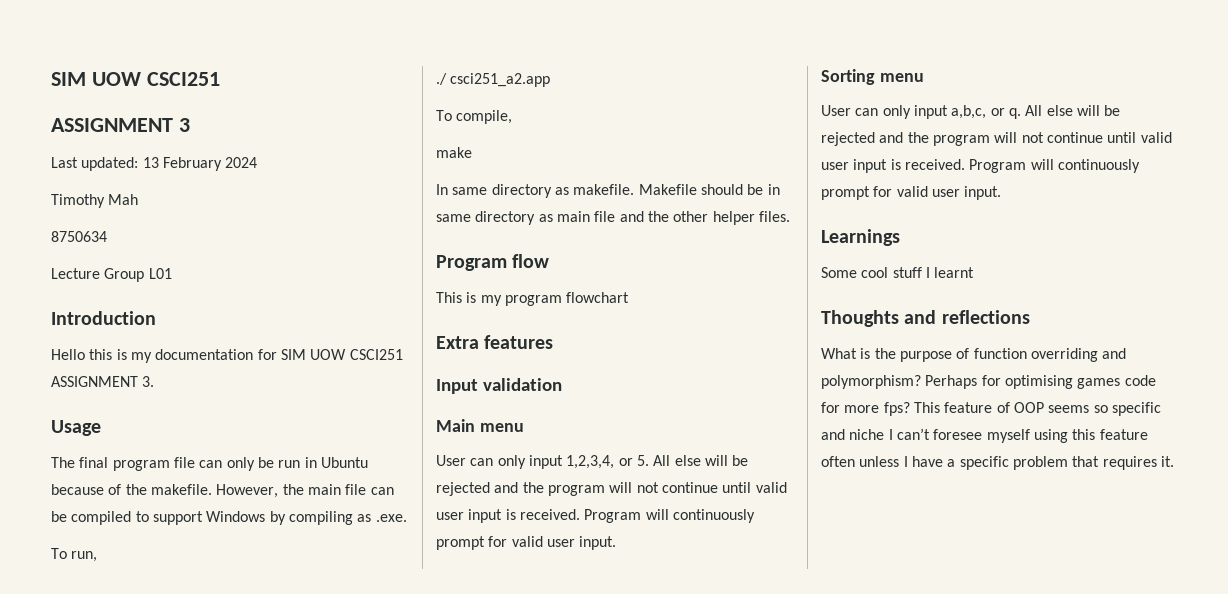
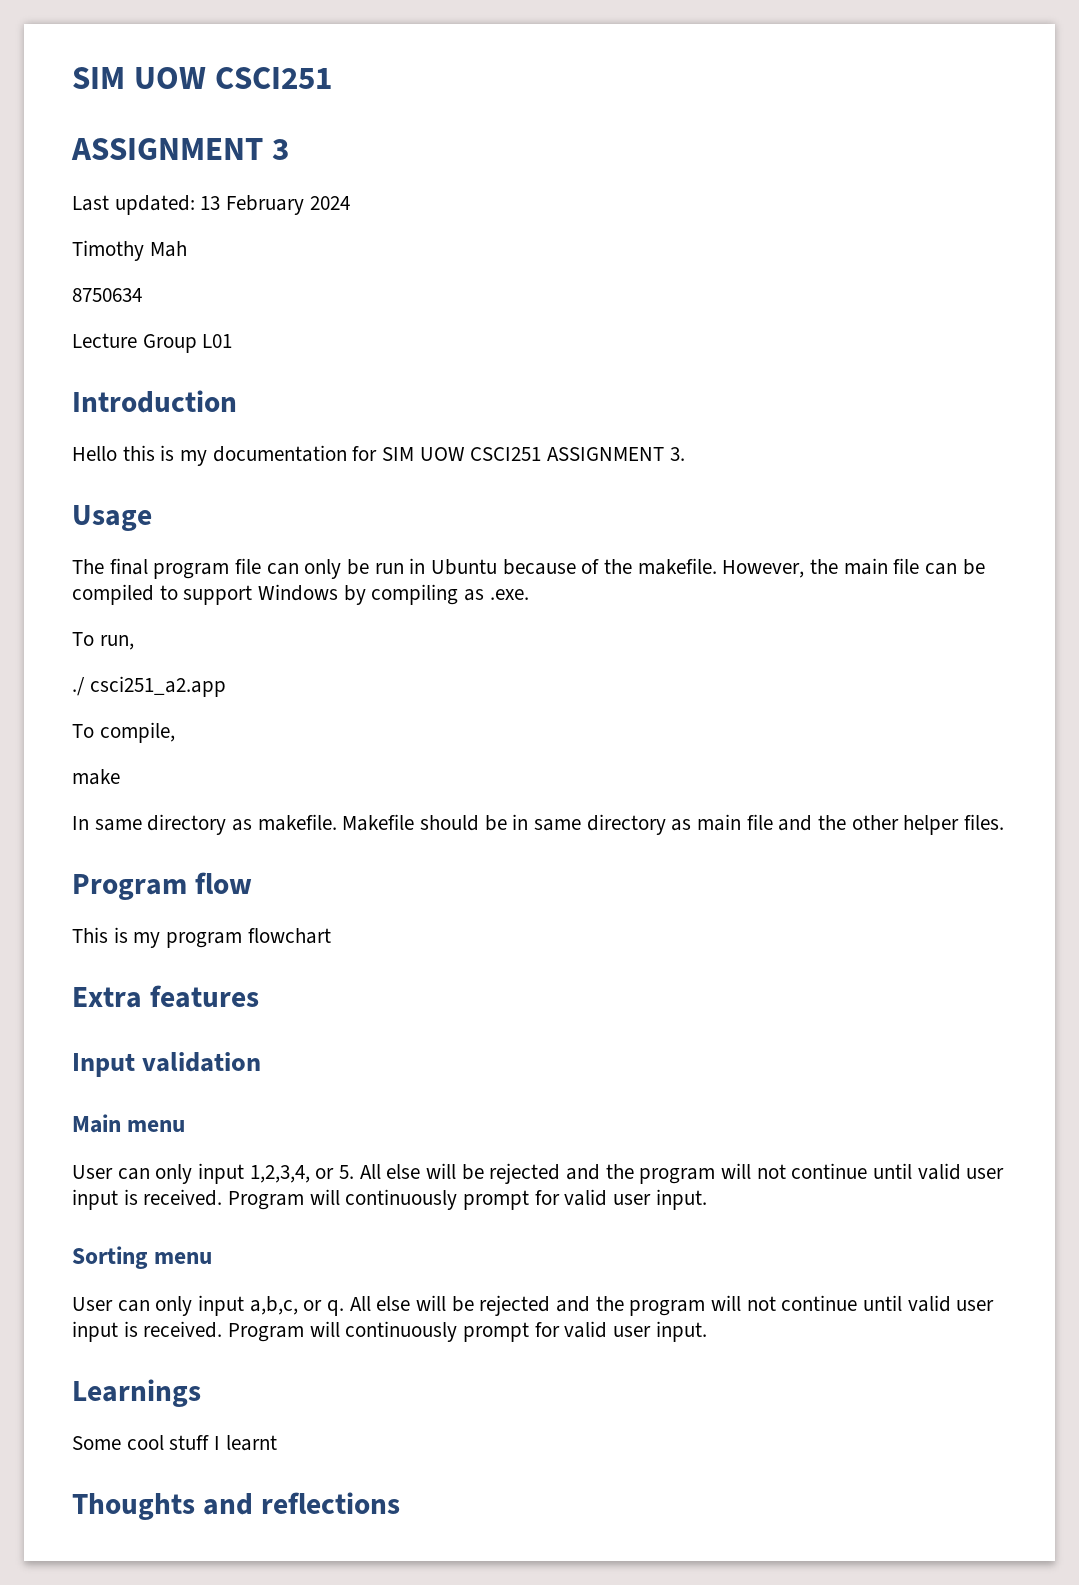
[821,348,1127,362] [821,375,1156,389] [821,402,1161,416] [821,428,1148,443] [821,456,1174,470] // What is the purpose of function overriding and polymorphism? Perhaps for optimising games code for more fps? This feature of OOP seems so specific and niche I can’t foresee myself using this feature often unless I have a specific problem that requires it. -> (400, 1503) none

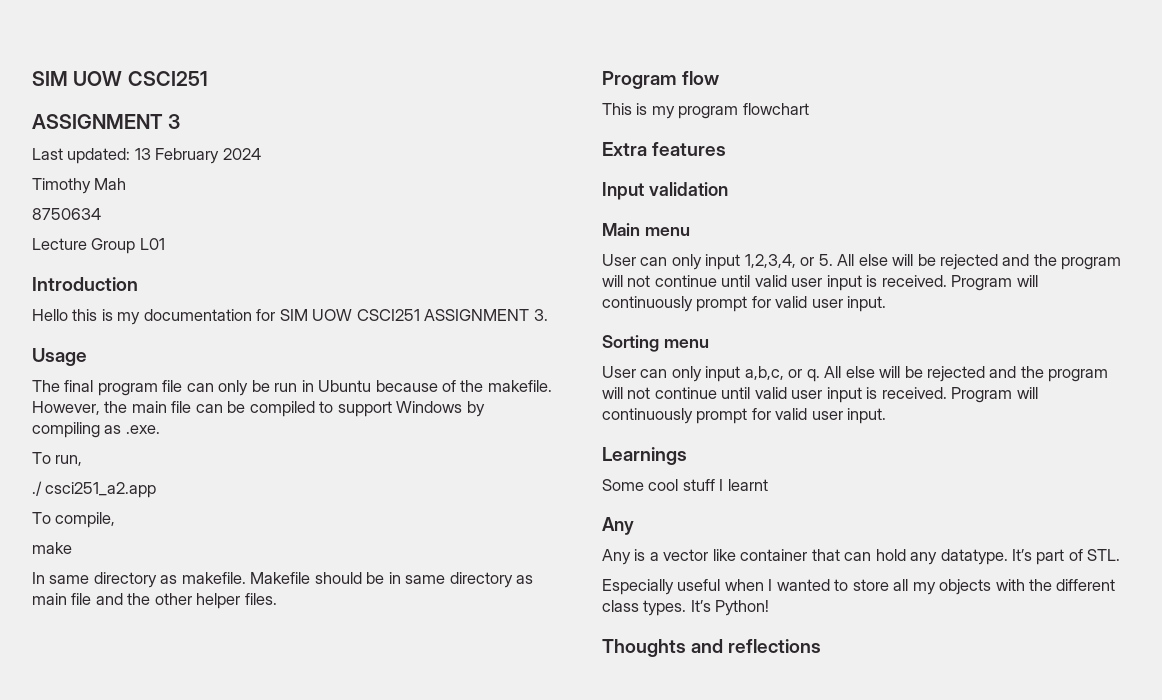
(277, 1443) none -> [602,517,634,535] [602,549,1121,565] [602,579,1116,595] [602,600,770,616] // Any // Any is a vector like container that can hold any datatype. It’s part of STL. // Especially useful when I wanted to store all my objects with the different class types. It’s Python!

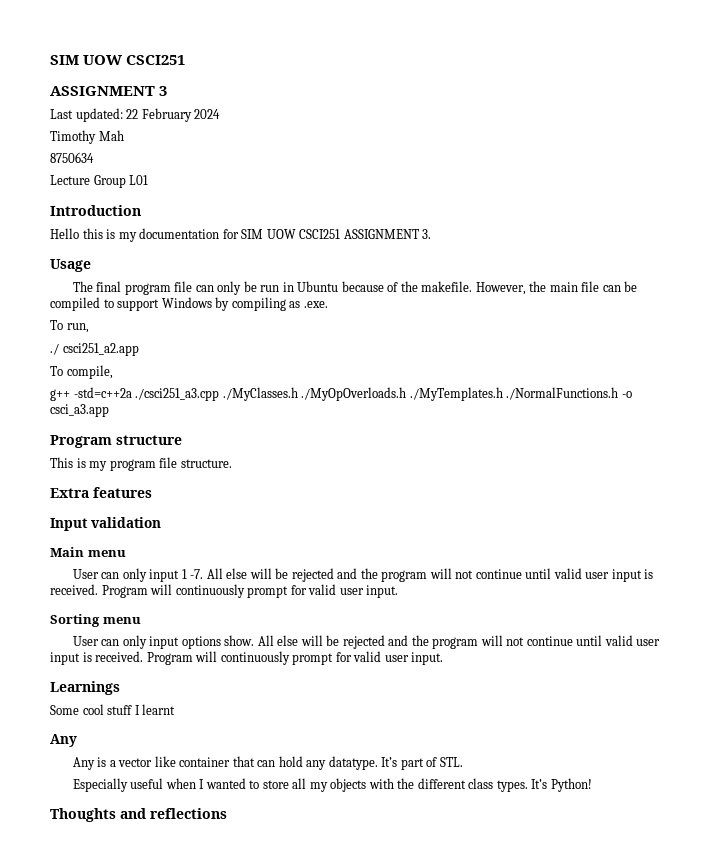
[134,148,151,160] 13 -> [126,109,139,119] 22
[32,542,72,554] [32,572,534,588] [32,593,277,609] [602,71,720,89] make // In same directory as makefile. Makefile should be in same directory as main file and the other helper files. // Program flow -> [50,387,632,401] [50,404,109,417] [50,435,182,448] g++ -std=c++2a ./csci251_a3.cpp ./MyClasses.h ./MyOpOverloads.h ./MyTemplates.h ./NormalFunctions.h -o csci_a3.app // Program structure
[742,103,809,115] flowchart -> [159,457,232,468] file structure.
[744,254,833,268] 1,2,3,4, or 5. -> [181,569,204,579] 1 -7.
[744,366,820,382] a,b,c, or q. -> [181,635,255,649] options show.

